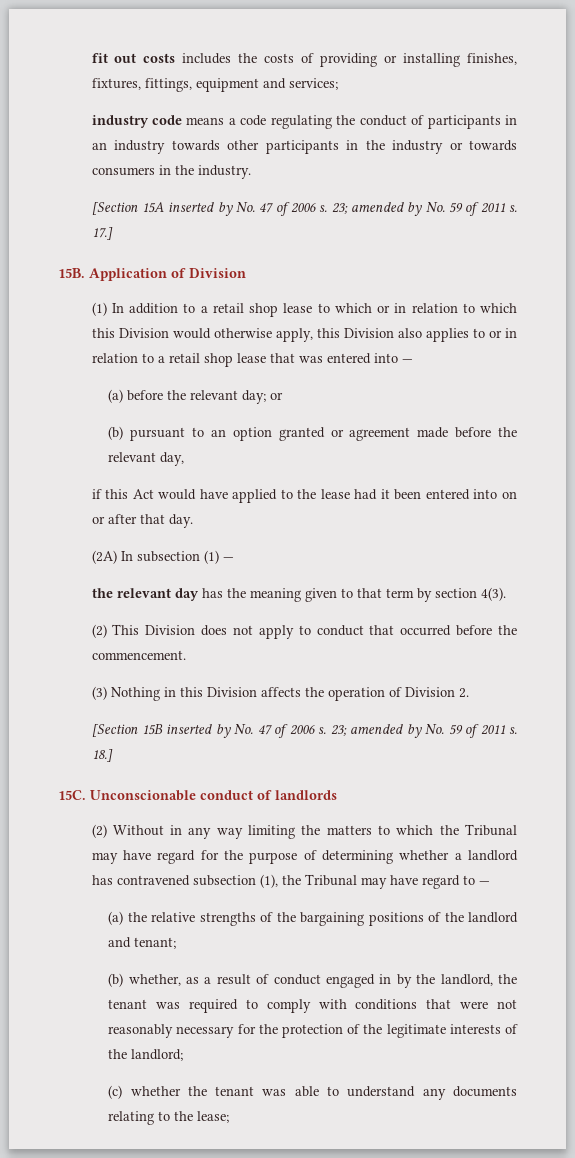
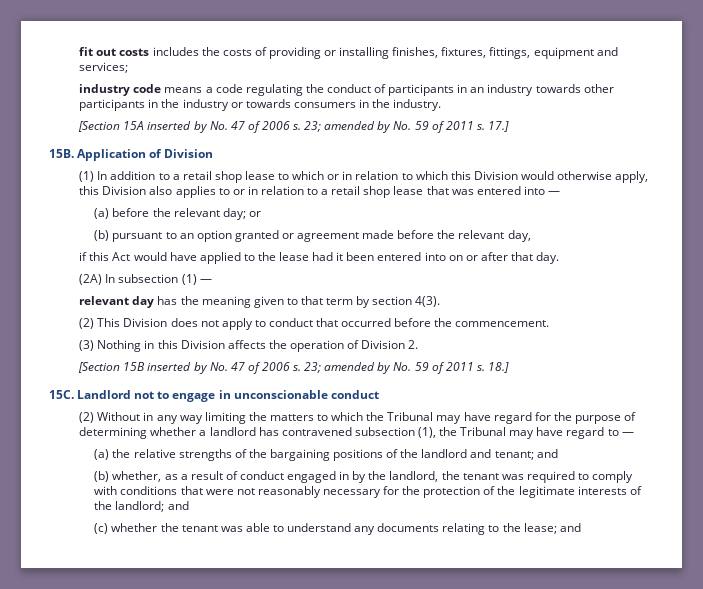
[91,588,113,598] the -> (212, 281) none
[90,790,337,801] Unconscionable conduct of landlords -> [77,390,379,402] Landlord not to engage in unconscionable conduct
(177, 943) none -> [536,449,558,458] and
(184, 1055) none -> [167,501,189,510] and
(230, 1117) none -> [559,523,581,532] and

